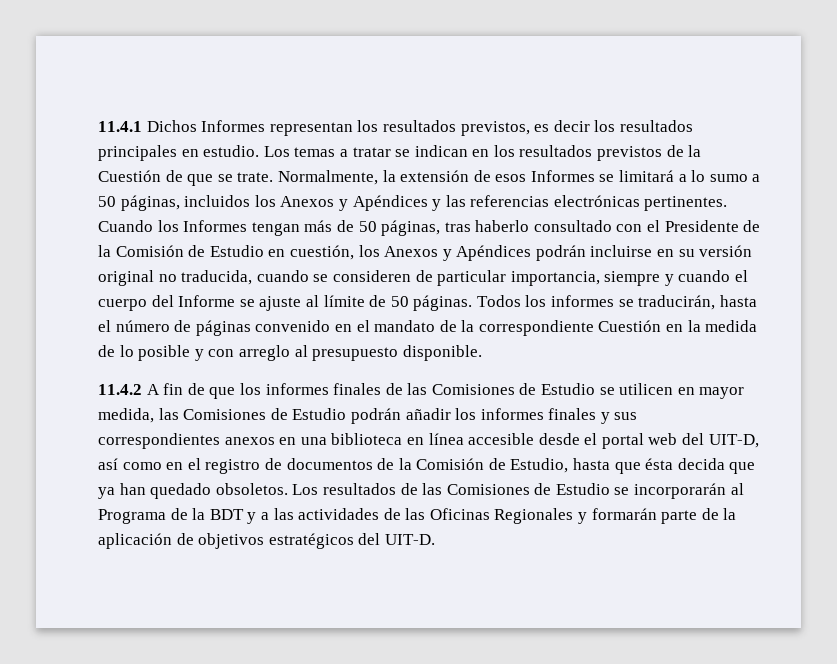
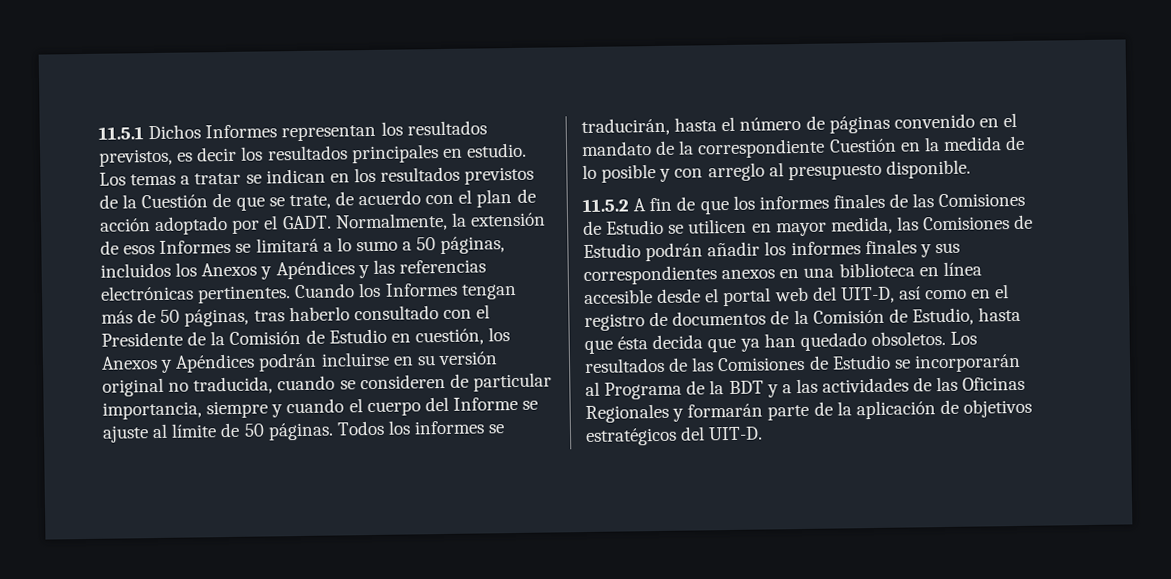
[98,121,142,132] 11.4.1 -> [98,126,144,140] 11.5.1
[237,172,274,182] trate. -> [288,188,536,210] [99,215,332,236] trate, de acuerdo con el plan de acción adoptado por el GADT.
[98,384,142,395] 11.4.2 -> [582,198,629,213] 11.5.2

